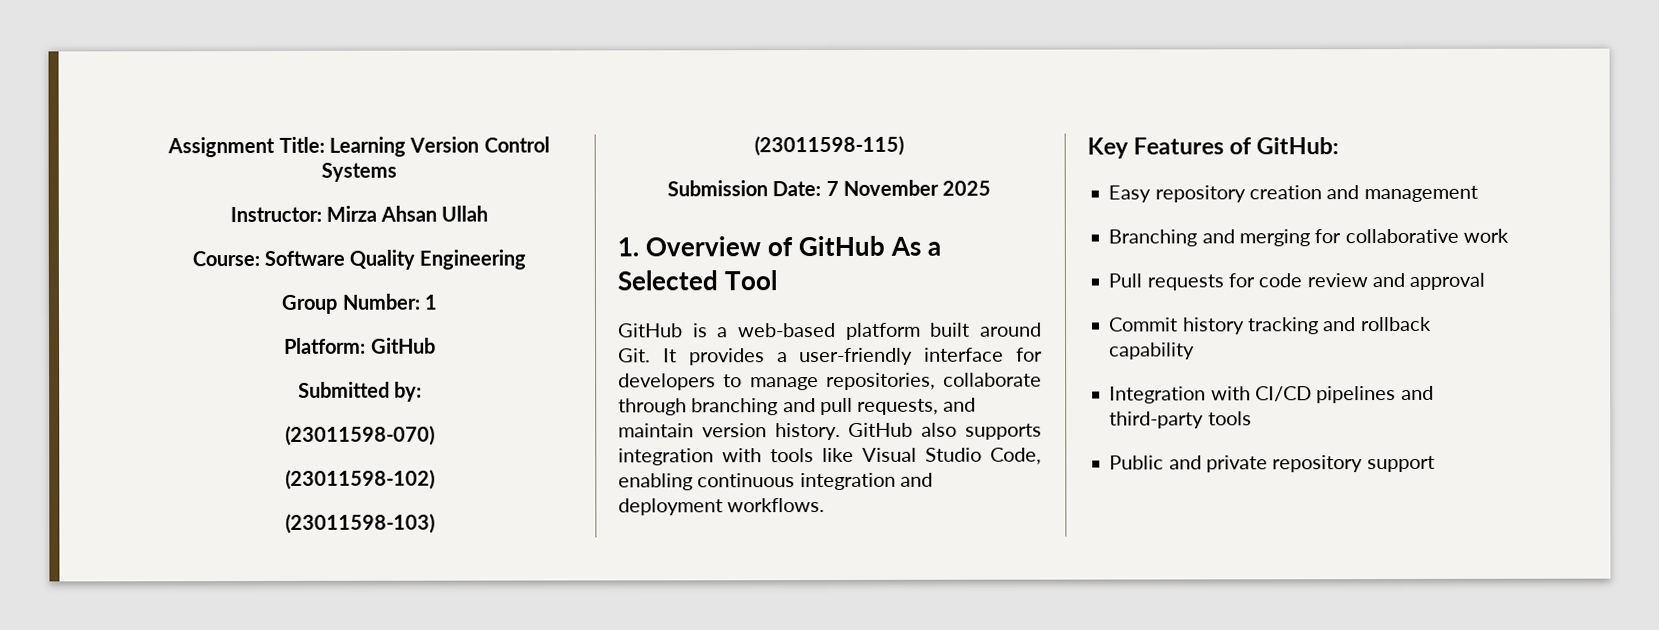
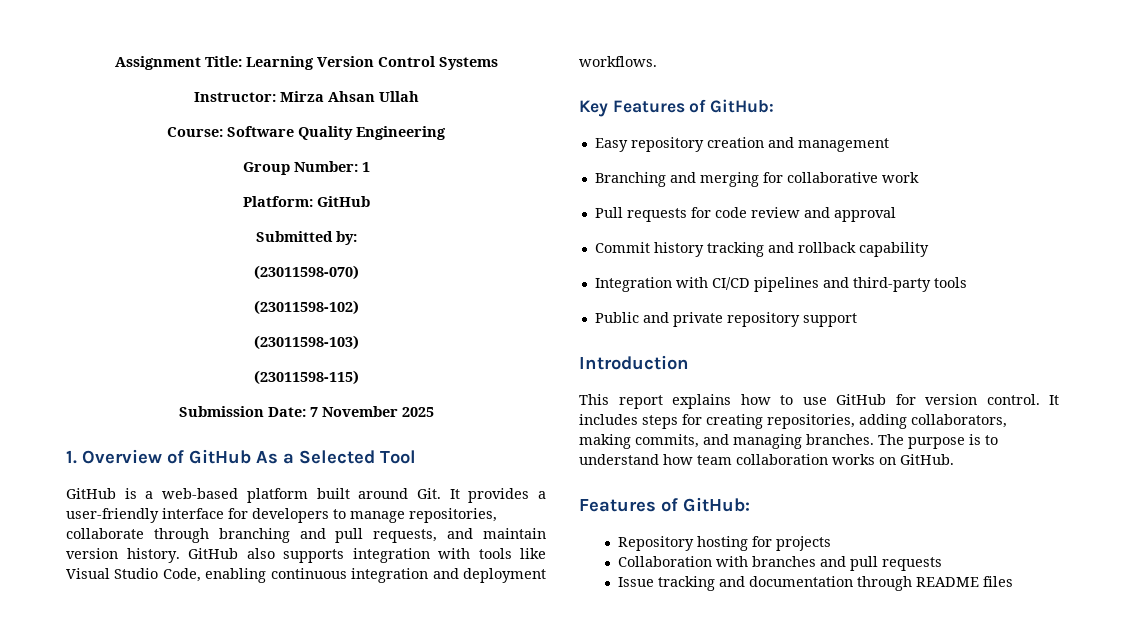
(1435, 464) none -> [579,355,689,370] [579,394,1059,409] [579,414,1007,429] [579,434,998,449] [579,454,954,465] [579,497,750,512] [617,536,831,551] [617,556,942,571] [617,576,1013,591] // Introduction // This report explains how to use GitHub for version control. It includes steps for creating repositories, adding collaborators, making commits, and managing branches. The purpose is to understand how team collaboration works on GitHub. // Features of GitHub: // Repository hosting for projects // Collaboration with branches and pull requests // Issue tracking and documentation through README files

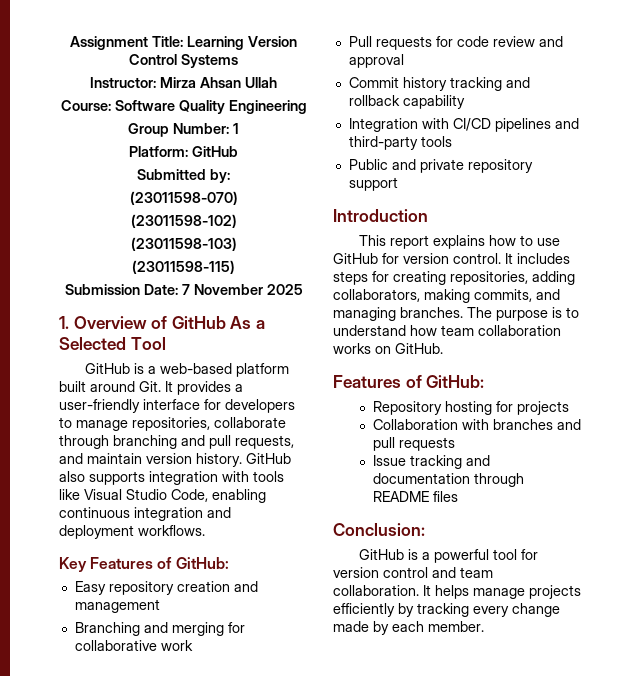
(1013, 581) none -> [333,523,425,536] [358,549,538,563] [333,567,493,578] [333,585,581,599] [333,603,560,617] [333,621,484,635] // Conclusion: // GitHub is a powerful tool for version control and team collaboration. It helps manage projects efficiently by tracking every change made by each member.

